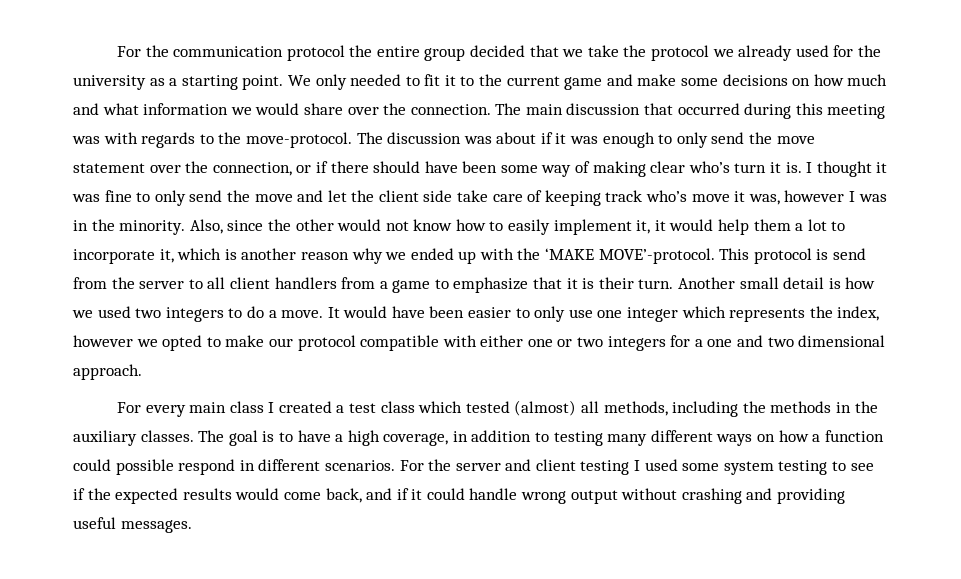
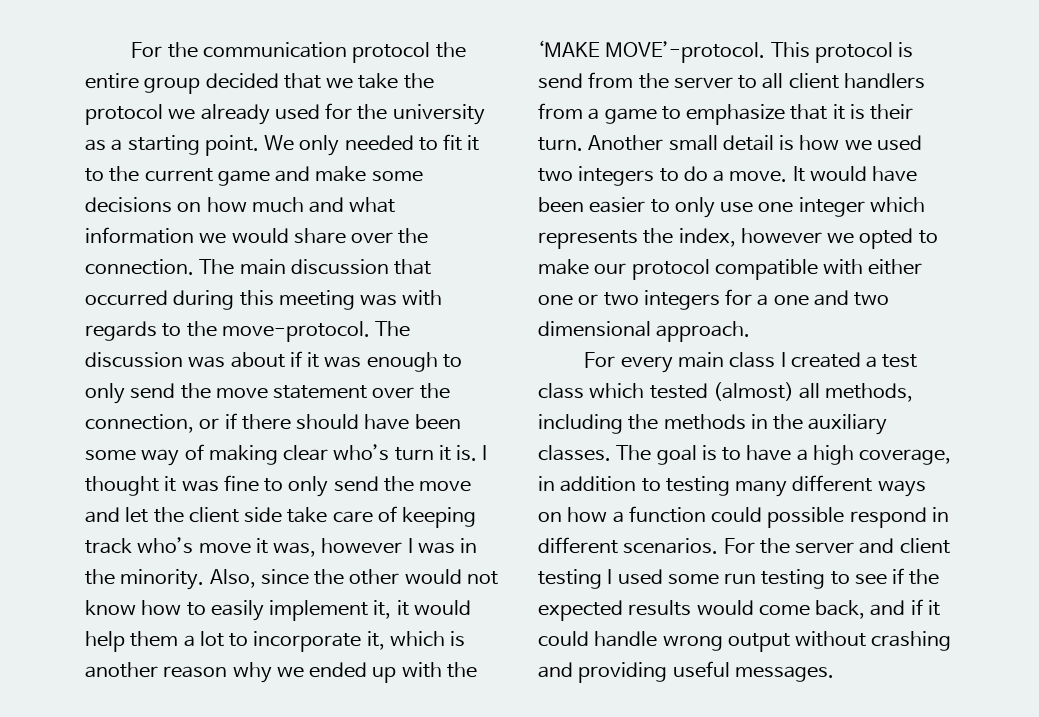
[723,461,774,475] system -> [724,573,757,584] run

